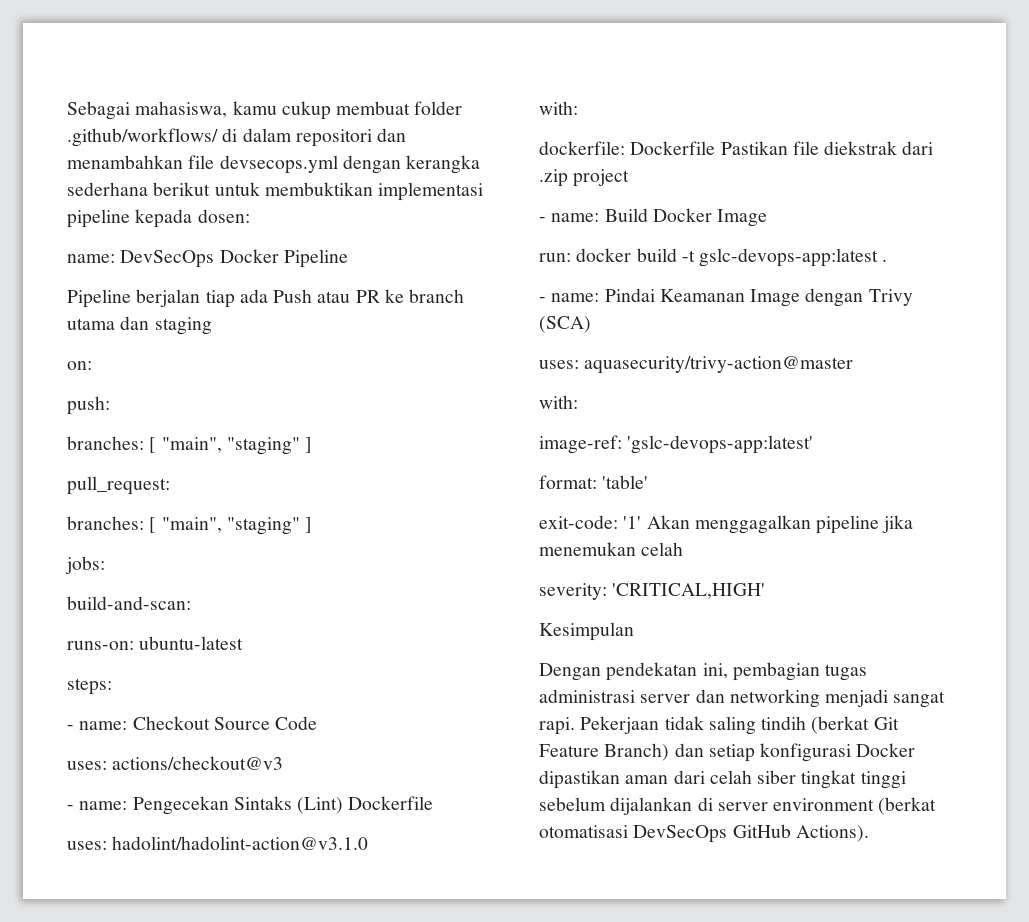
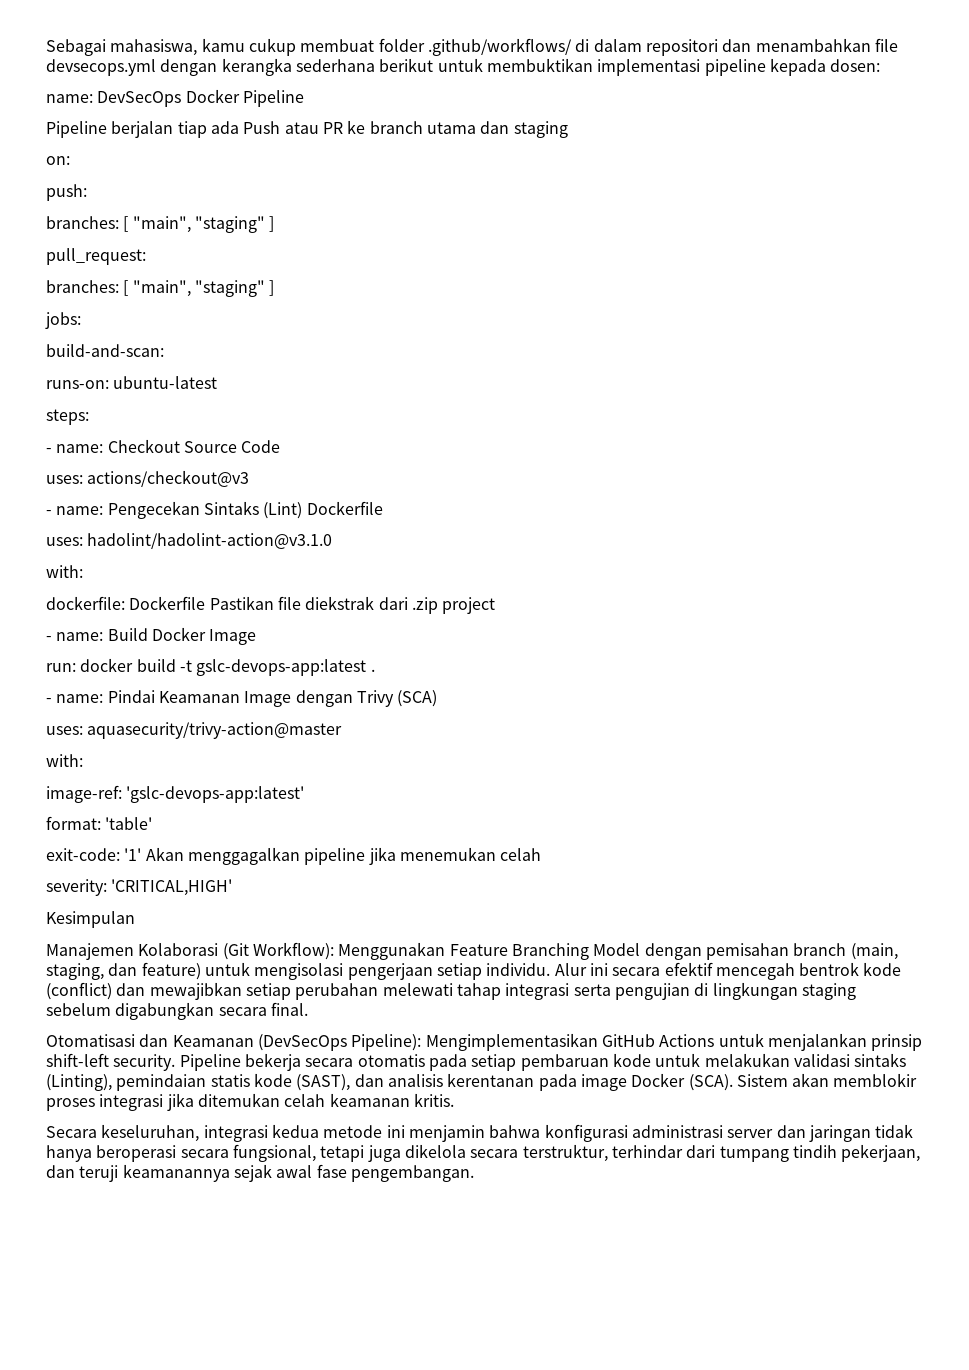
[539,662,868,681] [539,689,946,708] [539,716,899,735] [539,743,916,762] [539,770,906,789] [539,797,937,815] [539,824,869,843] Dengan pendekatan ini, pembagian tugas administrasi server dan networking menjadi sangat rapi. Pekerjaan tidak saling tindih (berkat Git Feature Branch) dan setiap konfigurasi Docker dipastikan aman dari celah siber tingkat tinggi sebelum dijalankan di server environment (berkat otomatisasi DevSecOps GitHub Actions). -> [46,942,898,960] [46,962,902,980] [46,982,856,1000] [46,1002,308,1020] [46,1033,923,1051] [46,1053,907,1071] [46,1073,918,1091] [46,1093,454,1111] [46,1124,914,1142] [46,1144,921,1162] [46,1164,474,1182] Manajemen Kolaborasi (Git Workflow): Menggunakan Feature Branching Model dengan pemisahan branch (main, staging, dan feature) untuk mengisolasi pengerjaan setiap individu. Alur ini secara efektif mencegah bentrok kode (conflict) dan mewajibkan setiap perubahan melewati tahap integrasi serta pengujian di lingkungan staging sebelum digabungkan secara final. // Otomatisasi dan Keamanan (DevSecOps Pipeline): Mengimplementasikan GitHub Actions untuk menjalankan prinsip shift-left security. Pipeline bekerja secara otomatis pada setiap pembaruan kode untuk melakukan validasi sintaks (Linting), pemindaian statis kode (SAST), dan analisis kerentanan pada image Docker (SCA). Sistem akan memblokir proses integrasi jika ditemukan celah keamanan kritis. // Secara keseluruhan, integrasi kedua metode ini menjamin bahwa konfigurasi administrasi server dan jaringan tidak hanya beroperasi secara fungsional, tetapi juga dikelola secara terstruktur, terhindar dari tumpang tindih pekerjaan, dan teruji keamanannya sejak awal fase pengembangan.

